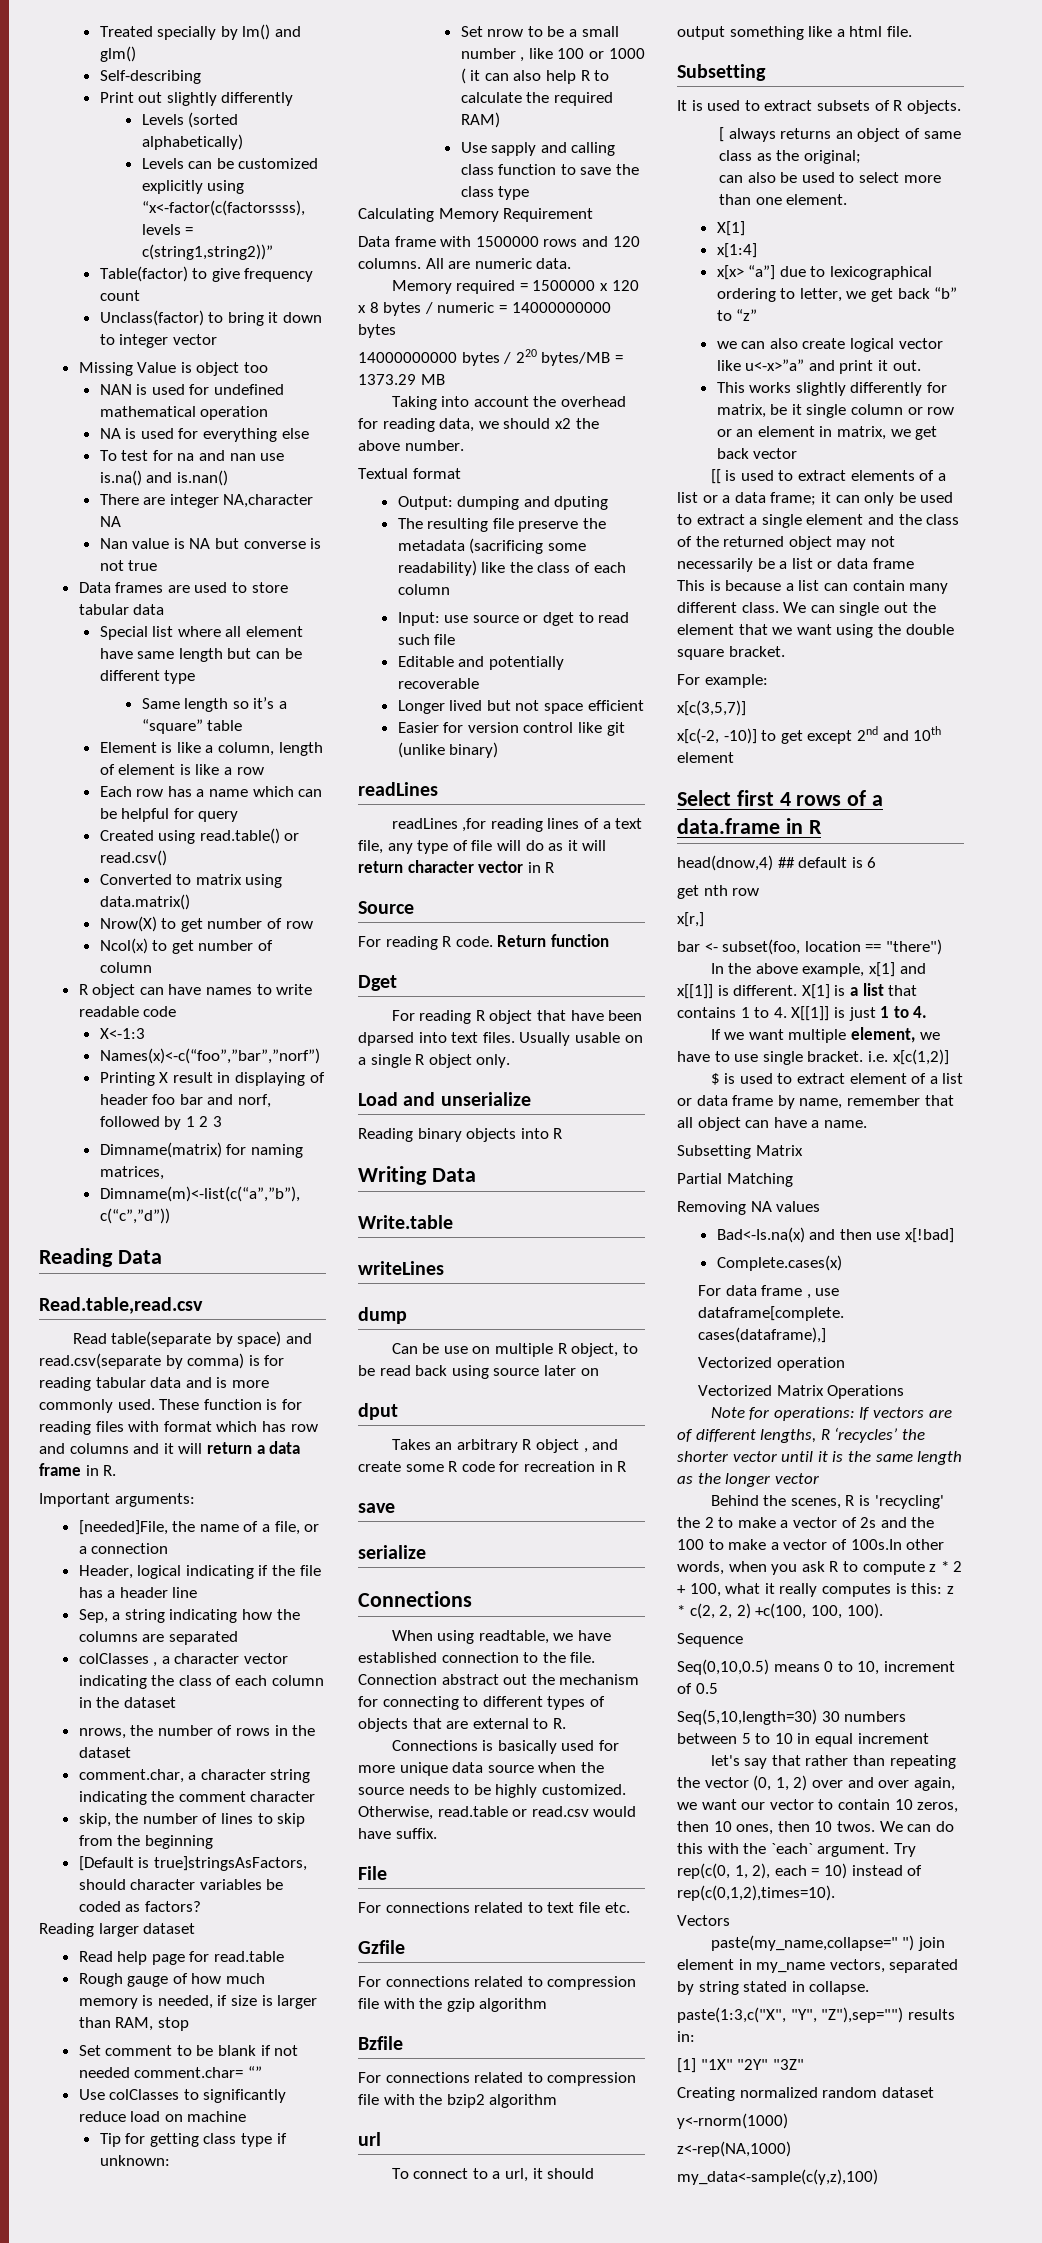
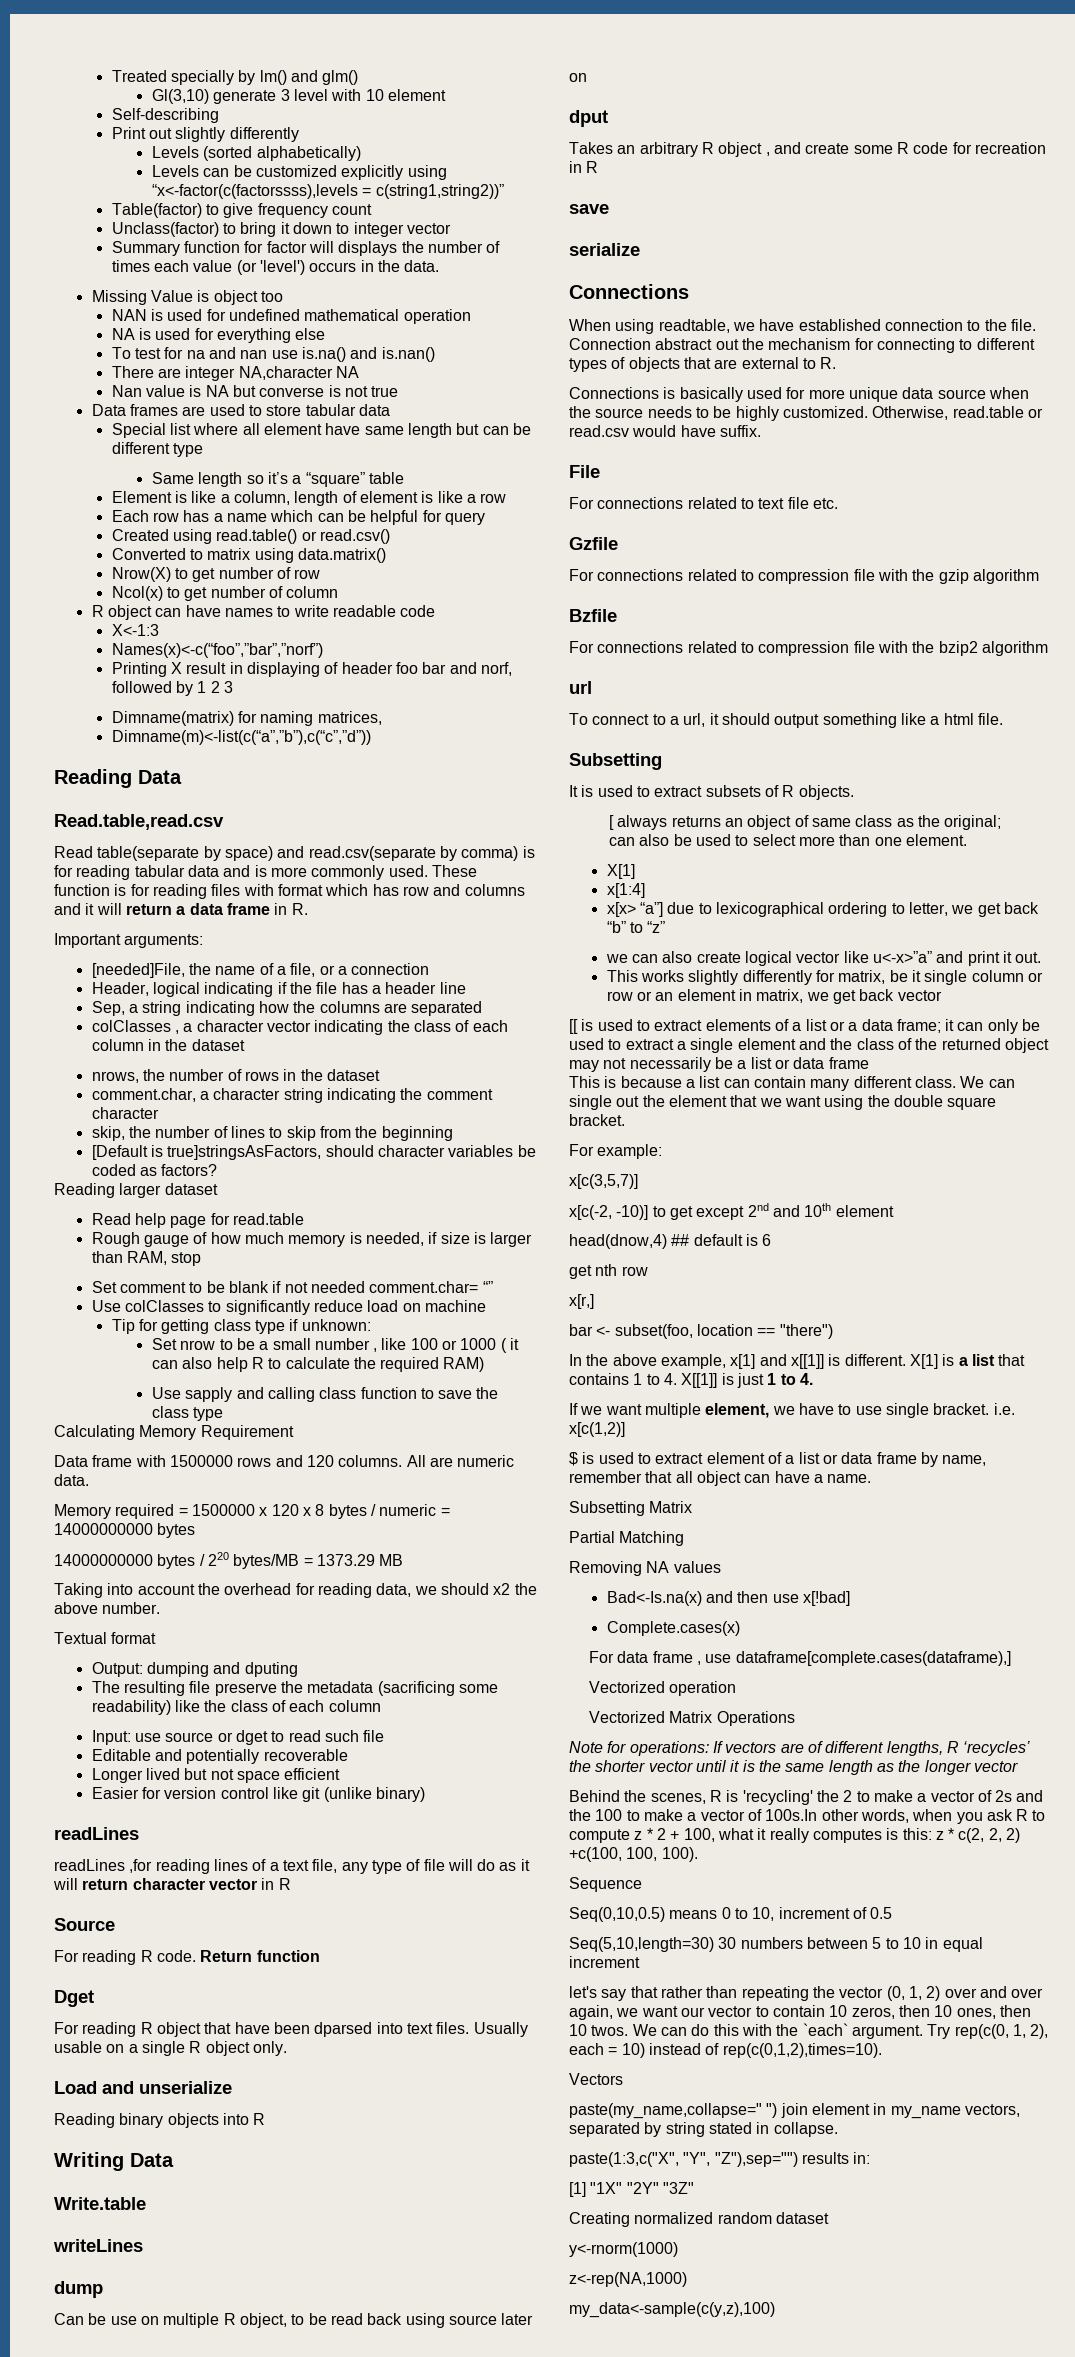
(136, 54) none -> [151,89,446,104] // Gl(3,10) generate 3 level with 10 element
(217, 339) none -> [111,241,501,256] [111,260,440,275] // Summary function for factor will displays the number of times each value (or 'level') occurs in the data.
[677,790,884,806] [677,818,822,834] // Select first 4 rows of a data.frame in R -> (894, 1211) none

